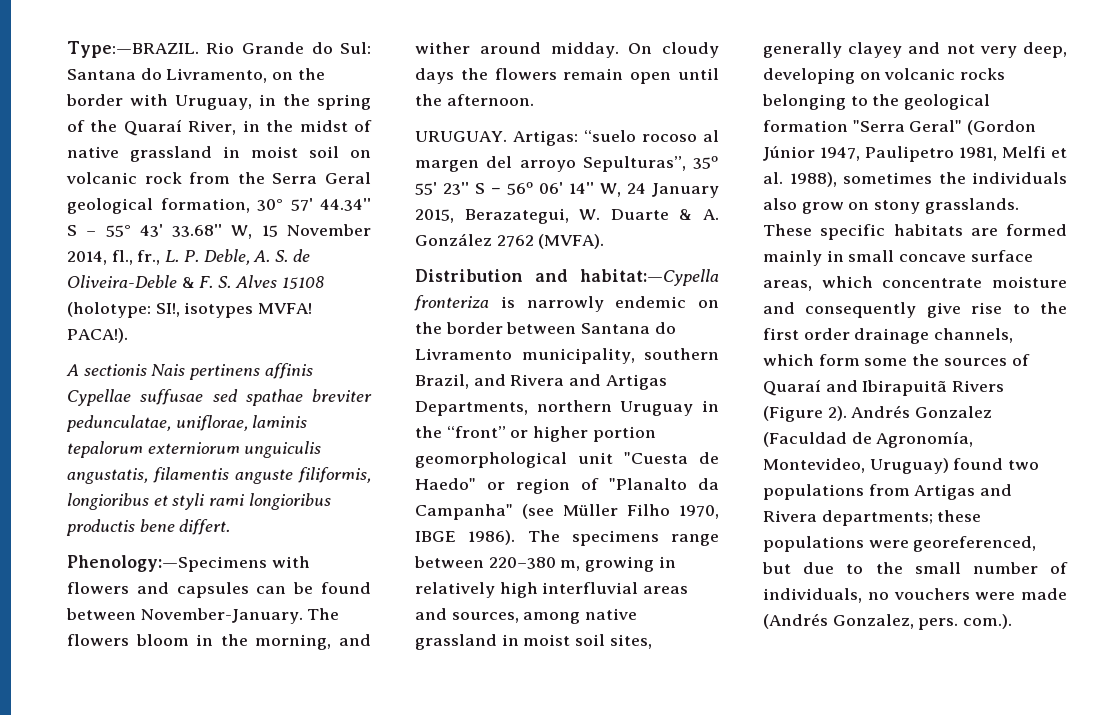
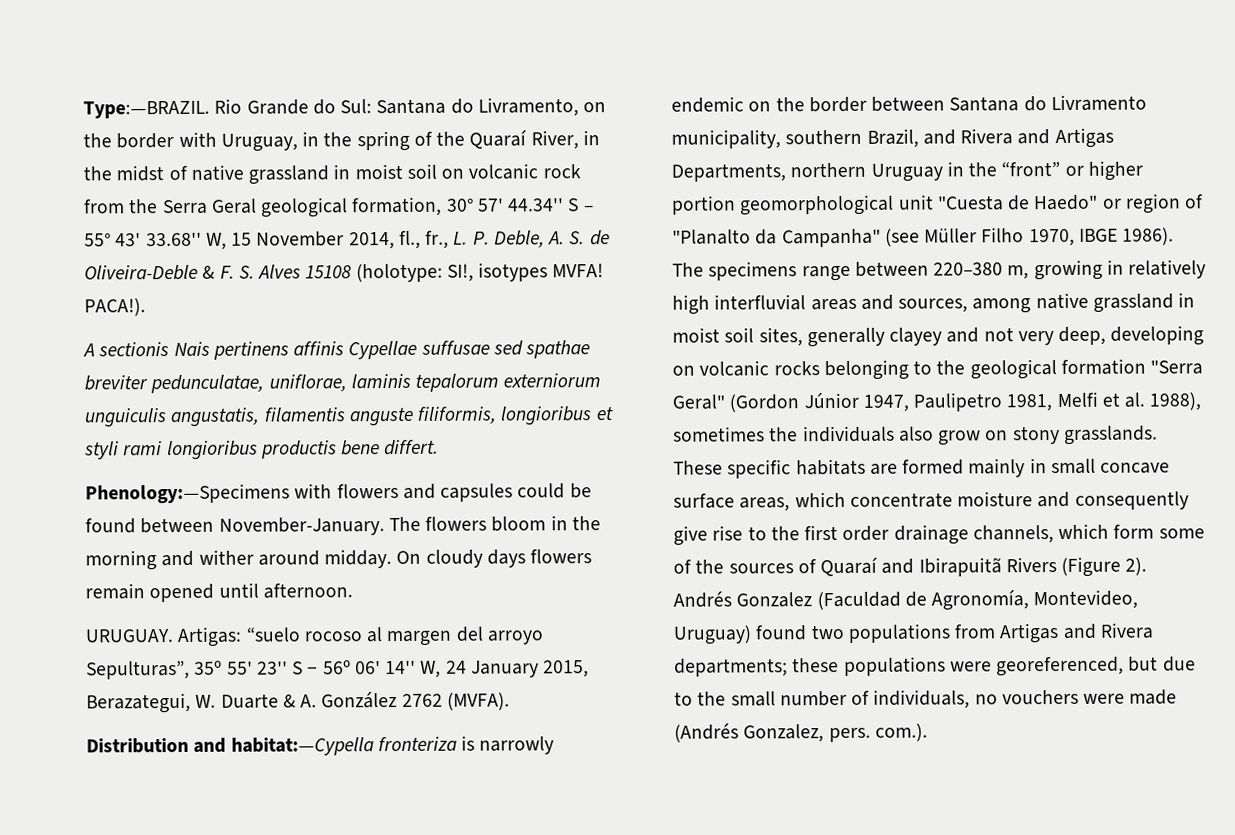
[256,586,287,594] can -> [517,483,566,499] could
[255,634,332,650] morning, -> [85,550,157,571] morning
[460,68,488,80] the -> (526, 558) none
[630,68,719,84] [415,94,442,106] open until the -> [149,582,259,603] opened until
(908, 362) none -> [673,559,692,574] of

